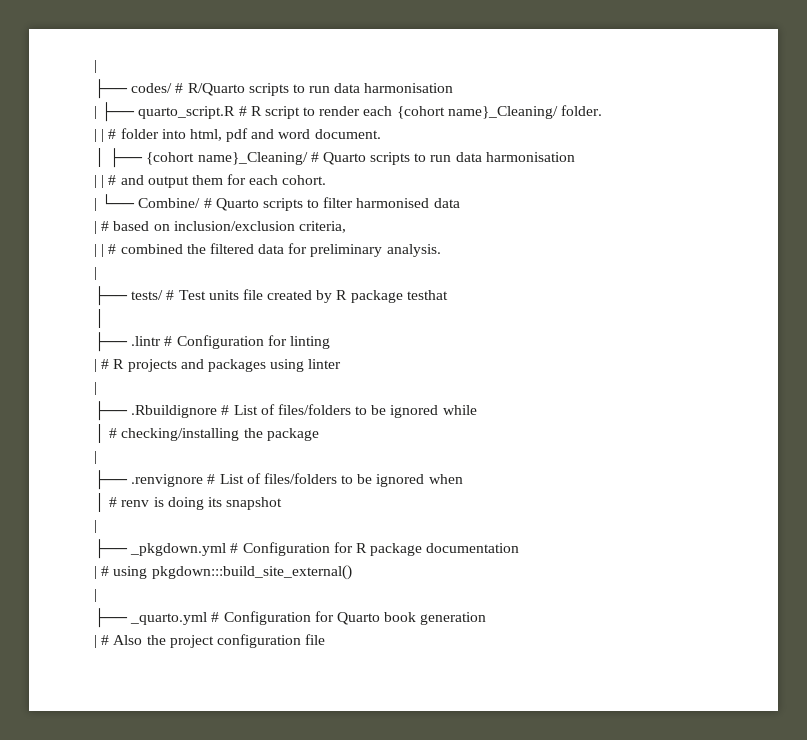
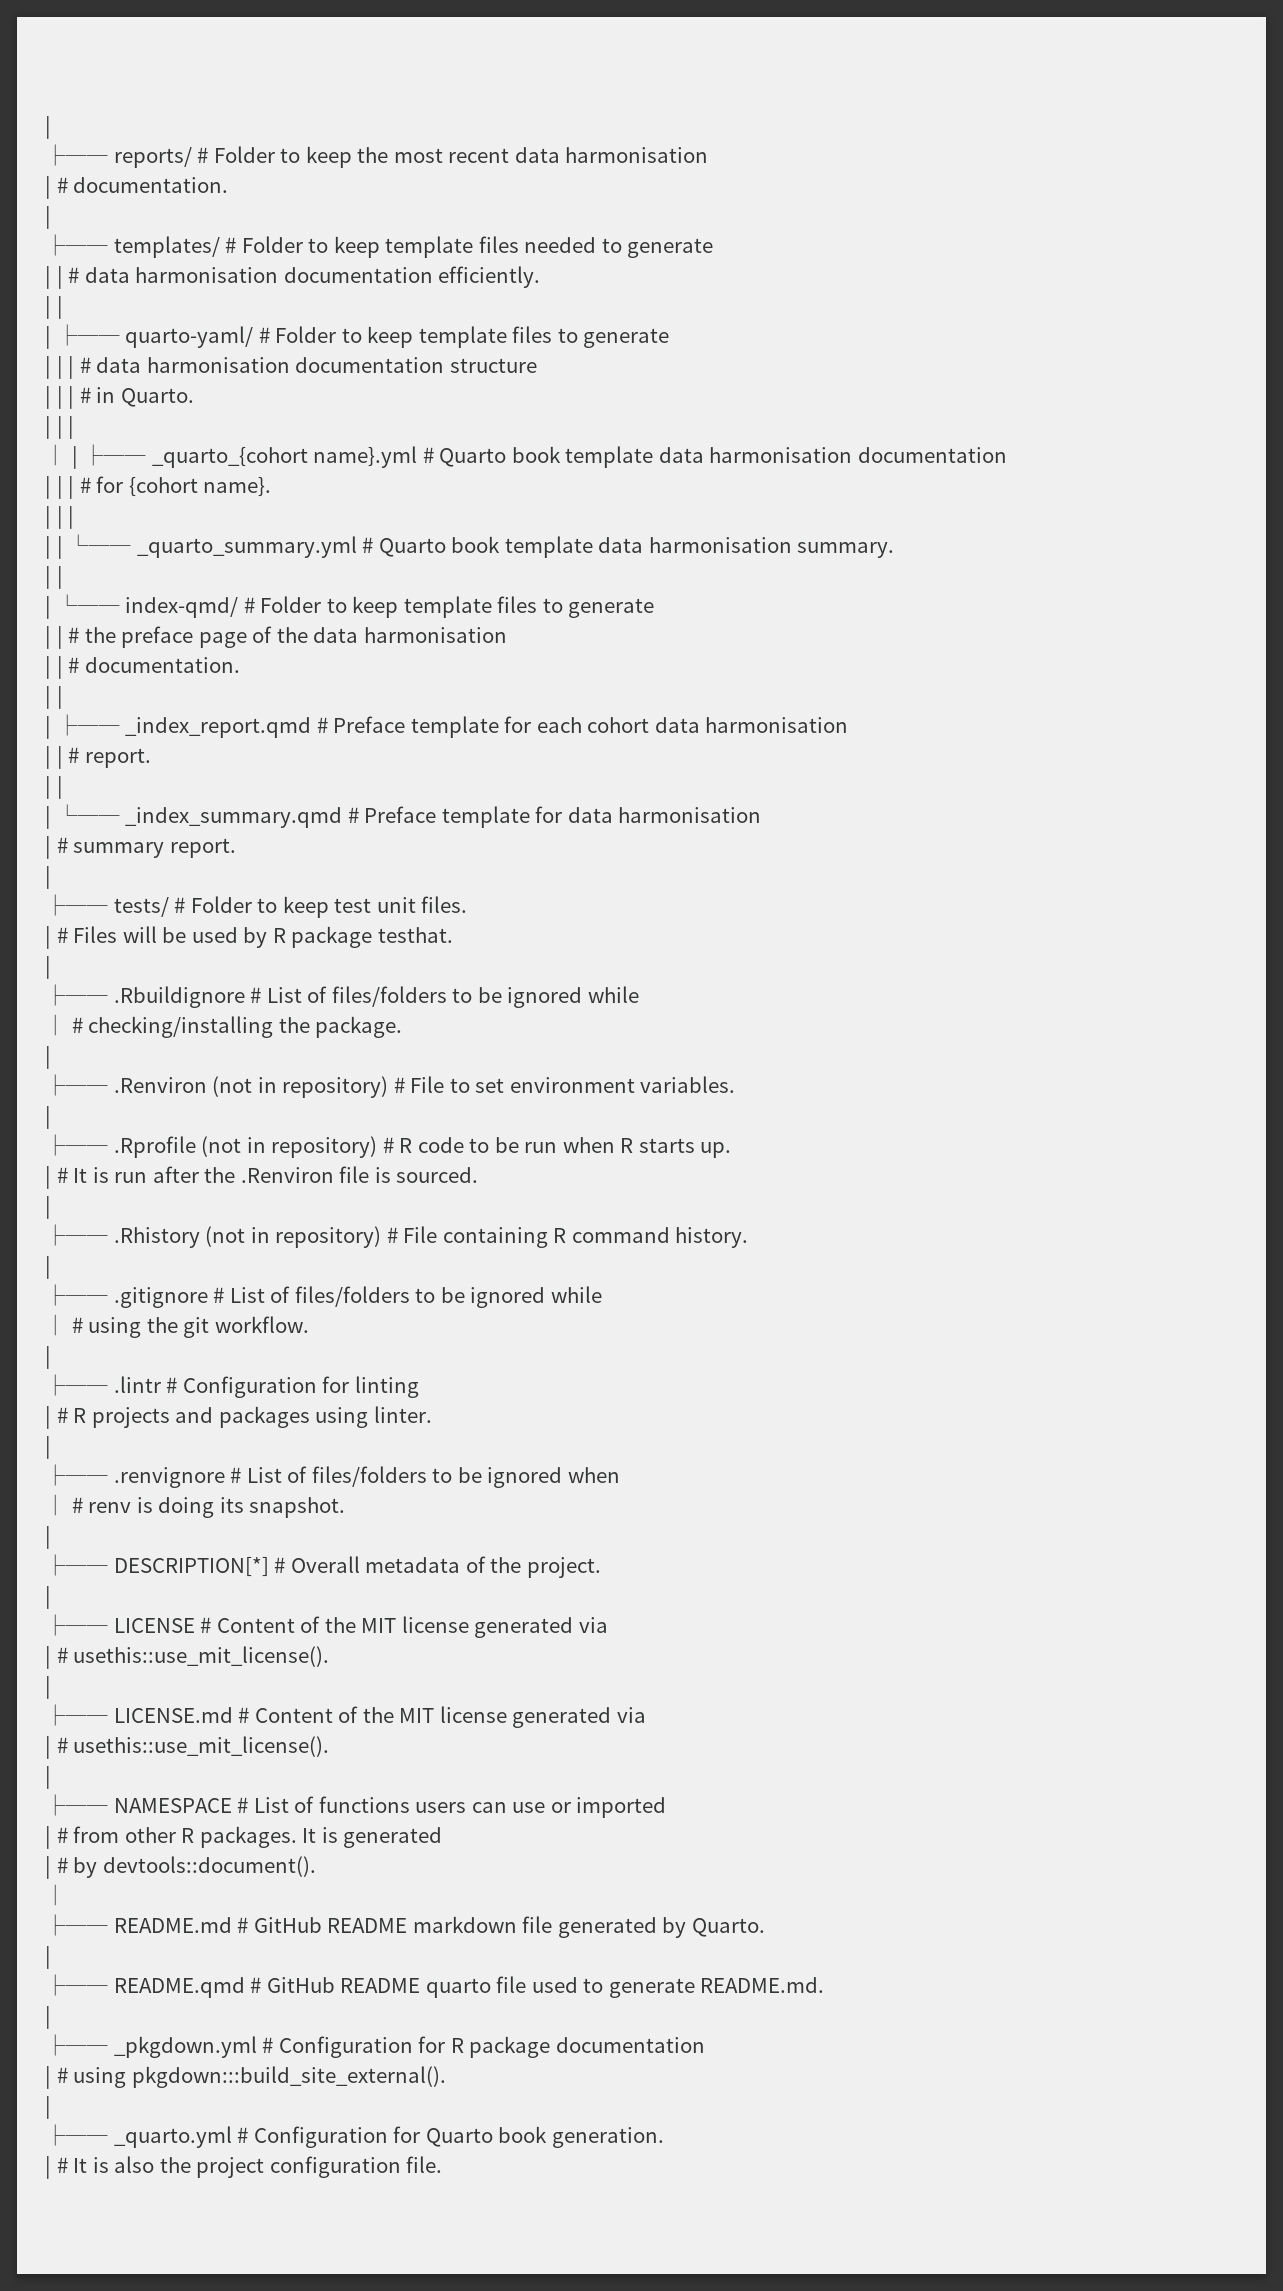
[94,60,97,73] [94,79,454,99] [94,102,603,122] [94,128,381,142] [94,148,575,168] [94,174,327,188] [94,194,460,211] [94,221,346,234] [94,243,441,257] [94,267,97,280] [94,286,448,306] [94,309,105,328] [94,332,330,352] [94,359,342,372] | // ├── codes/ # R/Quarto scripts to run data harmonisation // | ├── quarto_script.R # R script to render each {cohort name}_Cleaning/ folder. // | | # folder into html, pdf and word document. // │ ├── {cohort name}_Cleaning/ # Quarto scripts to run data harmonisation // | | # and output them for each cohort. // | └── Combine/ # Quarto scripts to filter harmonised data // | # based on inclusion/exclusion criteria, // | | # combined the filtered data for preliminary analysis. // | // ├── tests/ # Test units file created by R package testhat // │ // ├── .lintr # Configuration for linting // | # R projects and packages using linter -> [45,116,51,139] [45,144,709,168] [45,176,229,199] [45,206,51,229] [45,234,714,258] [45,266,541,289] [45,296,63,319] [45,324,670,349] [45,356,537,379] [45,386,194,409] [45,416,75,439] [45,444,1007,469] [45,476,272,499] [45,506,75,529] [45,534,895,559] [45,566,63,589] [45,594,655,619] [45,626,507,649] [45,656,240,679] [45,686,63,709] [45,714,849,739] [45,746,151,769] [45,776,63,799] [45,804,762,829] [45,836,236,859] [45,866,51,889] [45,894,468,918] [45,926,453,949] | // ├── reports/ # Folder to keep the most recent data harmonisation // | # documentation. // | // ├── templates/ # Folder to keep template files needed to generate // | | # data harmonisation documentation efficiently. // | | // | ├── quarto-yaml/ # Folder to keep template files to generate // | | | # data harmonisation documentation structure // | | | # in Quarto. // | | | // │ | ├── _quarto_{cohort name}.yml # Quarto book template data harmonisation documentation // | | | # for {cohort name}. // | | | // | | └── _quarto_summary.yml # Quarto book template data harmonisation summary. // | | // | └── index-qmd/ # Folder to keep template files to generate // | | # the preface page of the data harmonisation // | | # documentation. // | | // | ├── _index_report.qmd # Preface template for each cohort data harmonisation // | | # report. // | | // | └── _index_summary.qmd # Preface template for data harmonisation // | # summary report. // | // ├── tests/ # Folder to keep test unit files. // | # Files will be used by R package testhat.
[266,428,319,441] package -> [315,1016,403,1038] [45,1046,51,1069] [45,1074,736,1098] [45,1106,51,1129] [45,1134,732,1158] [45,1166,479,1189] [45,1196,51,1219] [45,1224,749,1248] [45,1256,51,1279] [45,1284,602,1308] [45,1314,309,1338] [45,1346,51,1369] [45,1374,419,1398] [45,1406,432,1429] package. // | // ├── .Renviron (not in repository) # File to set environment variables. // | // ├── .Rprofile (not in repository) # R code to be run when R starts up. // | # It is run after the .Renviron file is sourced. // | // ├── .Rhistory (not in repository) # File containing R command history. // | // ├── .gitignore # List of files/folders to be ignored while // │ # using the git workflow. // | // ├── .lintr # Configuration for linting // | # R projects and packages using linter.
[226,497,283,510] snapshot -> [249,1497,346,1518] [45,1526,51,1549] [45,1554,601,1578] [45,1586,51,1609] [45,1614,608,1638] [45,1646,330,1669] [45,1676,51,1699] [45,1704,646,1728] [45,1736,330,1759] [45,1766,51,1789] [45,1794,667,1818] [45,1826,443,1849] [45,1856,316,1879] [45,1884,66,1906] [45,1914,765,1938] [45,1946,51,1969] [45,1974,825,1998] snapshot. // | // ├── DESCRIPTION[*] # Overall metadata of the project. // | // ├── LICENSE # Content of the MIT license generated via // | # usethis::use_mit_license(). // | // ├── LICENSE.md # Content of the MIT license generated via // | # usethis::use_mit_license(). // | // ├── NAMESPACE # List of functions users can use or imported // | # from other R packages. It is generated // | # by devtools::document(). // │ // ├── README.md # GitHub README markdown file generated by Quarto. // | // ├── README.qmd # GitHub README quarto file used to generate README.md.
[151,565,352,580] pkgdown:::build_site_external() -> [131,2066,446,2088] pkgdown:::build_site_external().
[420,612,487,625] [94,635,143,648] generation // | # Also -> [551,2127,664,2148] [45,2156,155,2179] generation. // | # It is also
[305,634,326,645] file -> [406,2156,443,2173] file.

